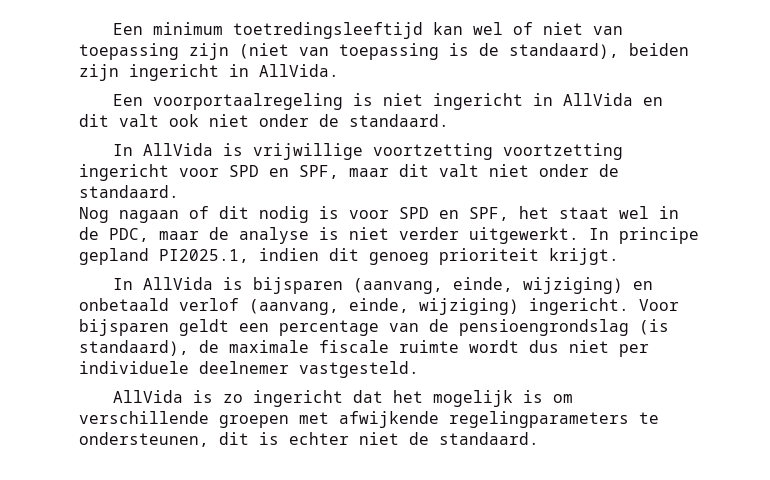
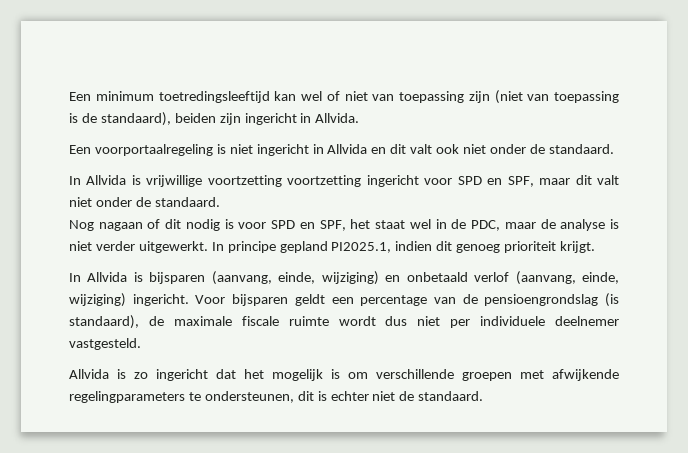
[259,64,339,77] AllVida. -> [315,113,360,123] Allvida.
[562,93,633,106] AllVida -> [327,144,368,154] Allvida
[142,143,213,156] AllVida -> [86,175,127,185] Allvida
[142,277,213,290] AllVida -> [87,272,128,282] Allvida
[112,390,183,403] AllVida -> [69,369,109,379] Allvida

